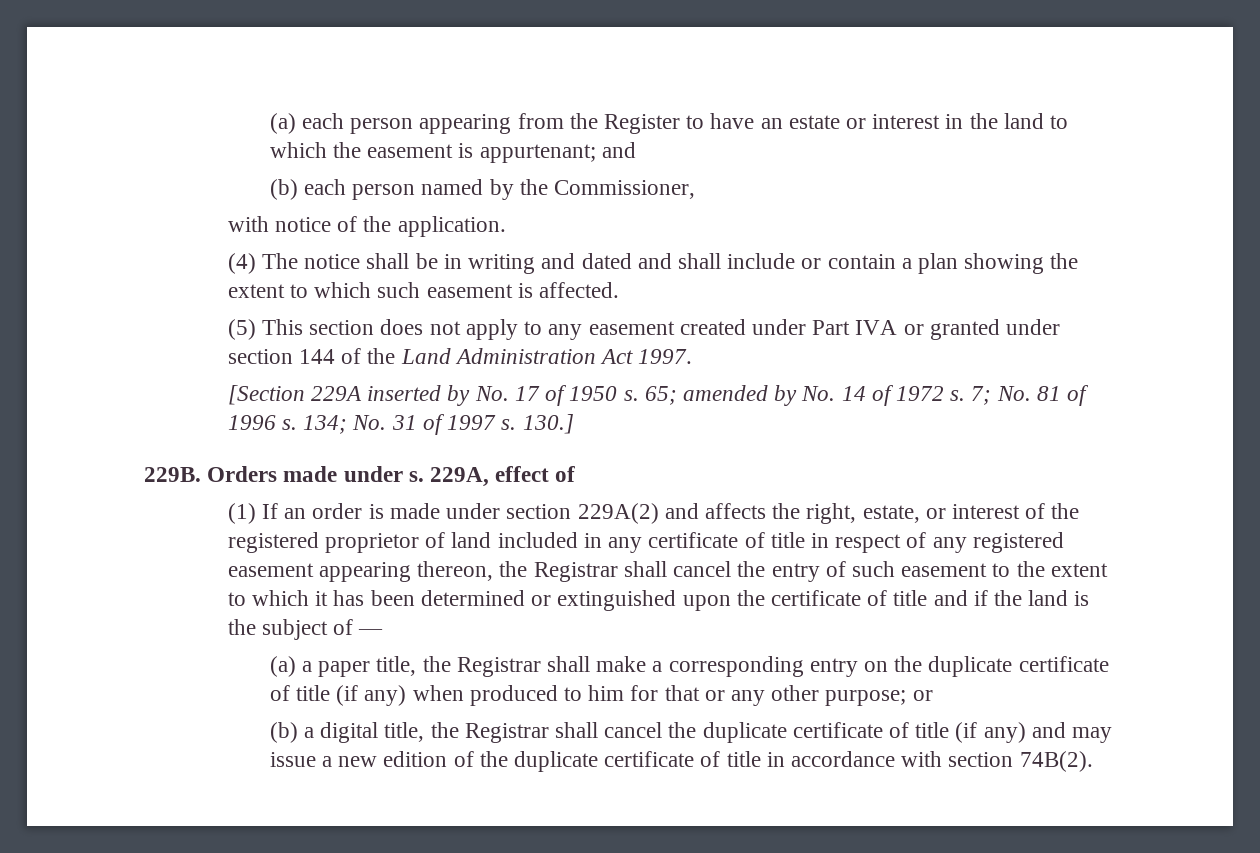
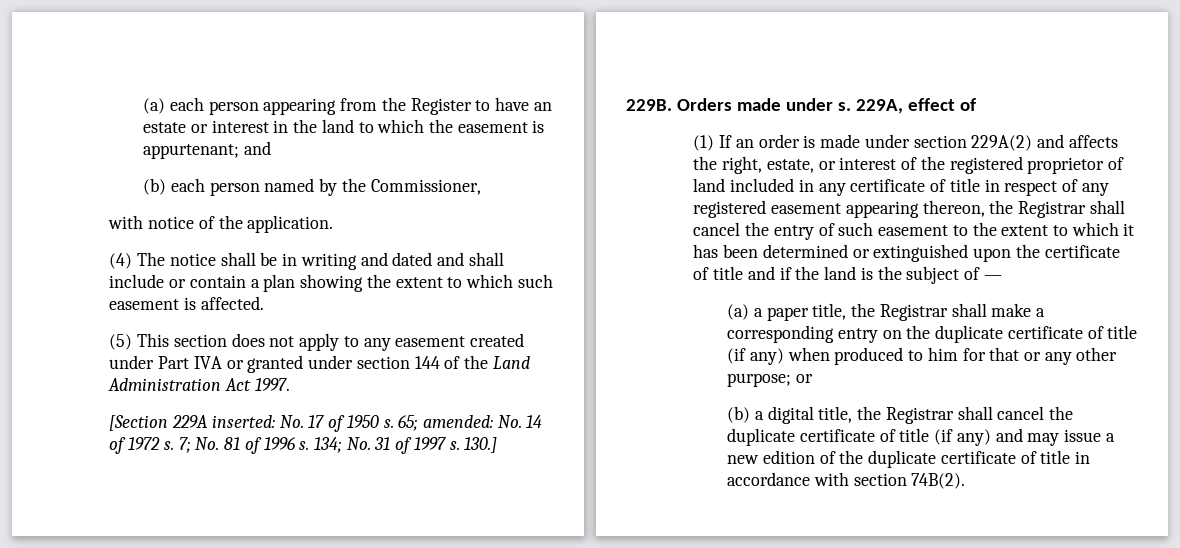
[367,385,471,406] inserted by -> [211,415,275,428] inserted:
[682,385,798,406] amended by -> [422,415,493,428] amended:

